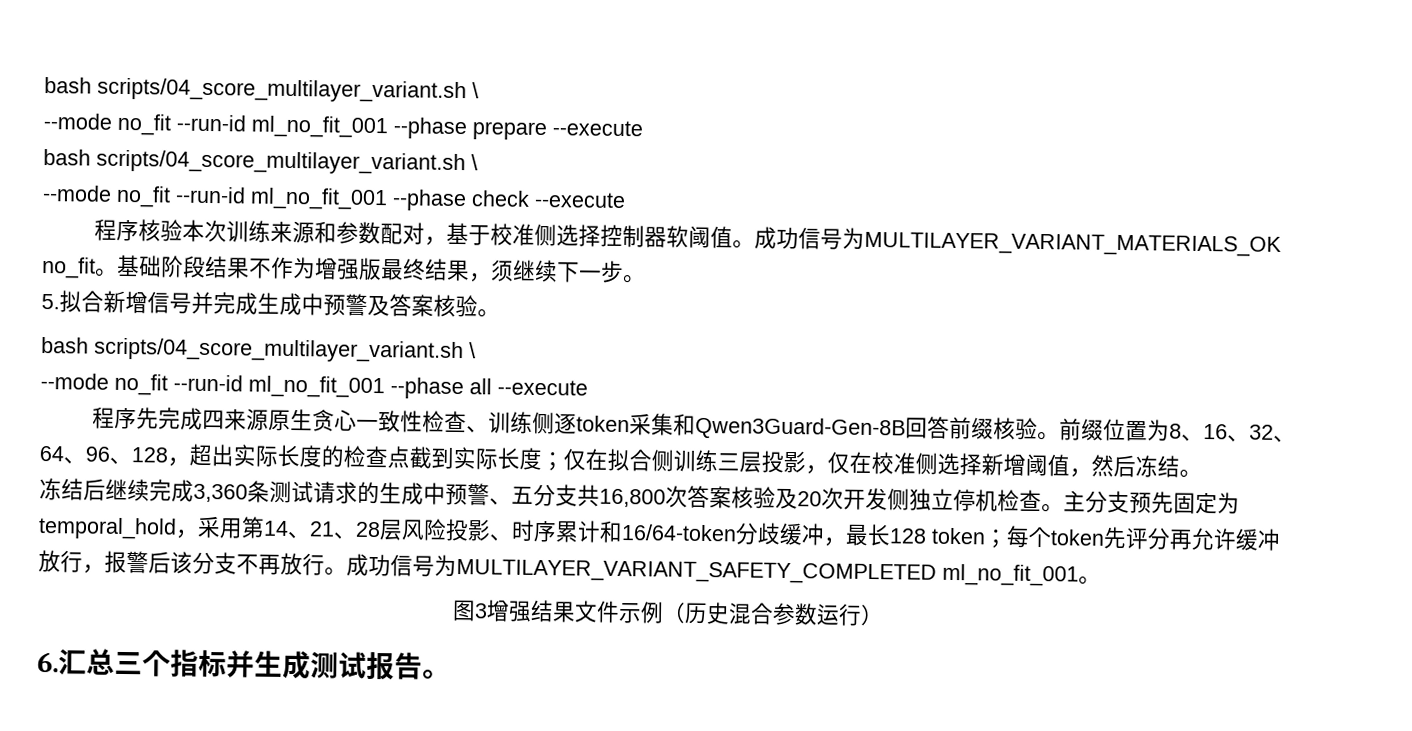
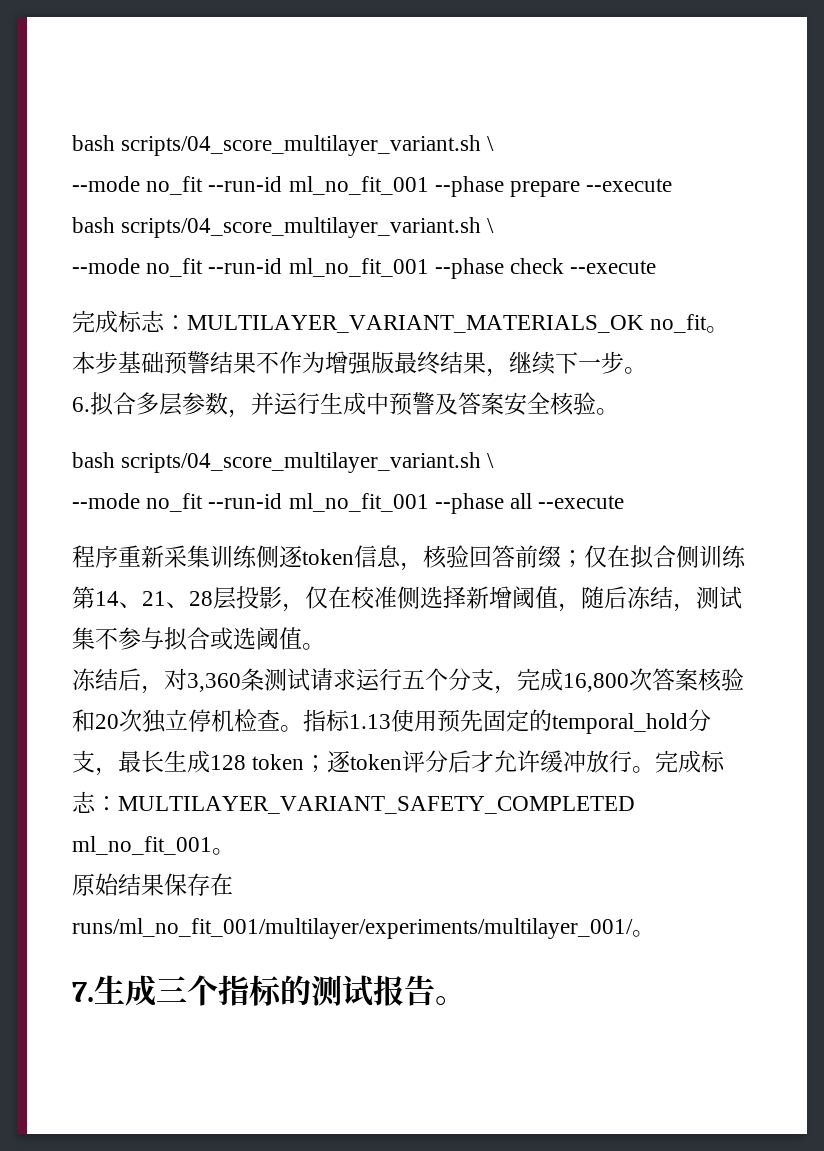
[94,218,1283,257] [42,254,206,279] 程序核验本次训练来源和参数配对，基于校准侧选择控制器软阈值。成功信号为MULTILAYER_VARIANT_MATERIALS_OK no_fit。基础阶段 -> [72,310,730,333] [72,351,210,375] 完成标志：MULTILAYER_VARIANT_MATERIALS_OK no_fit。本步基础预警
[490,259,514,282] 须 -> (509, 372) none
[41,290,258,315] 5.拟合新增信号并完成 -> [72,392,320,418] 6.拟合多层参数，并运行
(434, 305) none -> [504,392,550,416] 安全
[136,407,1297,443] [39,443,740,473] 先完成四来源原生贪心一致性检查、训练侧逐token采集和Qwen3Guard-Gen-8B回答前缀核验。前缀位置为8、16、32、64、96、128，超出实际长度的检查点截到实际长度；仅在拟合侧训练三 -> [118,545,746,571] [72,586,213,609] 重新采集训练侧逐token信息，核验回答前缀；仅在拟合侧训练第14、21、28
[1091,454,1180,478] 然后冻结 -> [581,586,742,612] [72,627,302,651] 随后冻结，测试集不参与拟合或选阈值
[105,478,194,502] 继续完成 -> [141,668,187,694] ，对
[357,481,1240,515] [38,515,1281,551] [38,549,1101,587] [452,599,884,627] [37,648,115,676] 的生成中预警、五分支共16,800次答案核验及20次开发侧独立停机检查。主分支预先固定为temporal_hold，采用第14、21、28层风险投影、时序累计和16/64-token分歧缓冲，最长128 token；每个token先评分再允许缓冲放行，报警后该分支不再放行。成功信号为MULTILAYER_VARIANT_SAFETY_COMPLETED ml_no_fit_001。 // 图3增强结果文件示例（历史混合参数运行） // 6.汇总 -> [356,668,744,694] [72,709,711,734] [72,750,726,776] [72,791,635,814] [72,836,235,855] [72,873,233,896] [72,918,655,939] [72,975,156,1006] 运行五个分支，完成16,800次答案核验和20次独立停机检查。指标1.13使用预先固定的temporal_hold分支，最长生成128 token；逐token评分后才允许缓冲放行。完成标志：MULTILAYER_VARIANT_SAFETY_COMPLETED ml_no_fit_001。 // 原始结果保存在runs/ml_no_fit_001/multilayer/experiments/multilayer_001/。 // 7.生成
[226,650,311,680] 并生成 -> [280,975,311,1006] 的

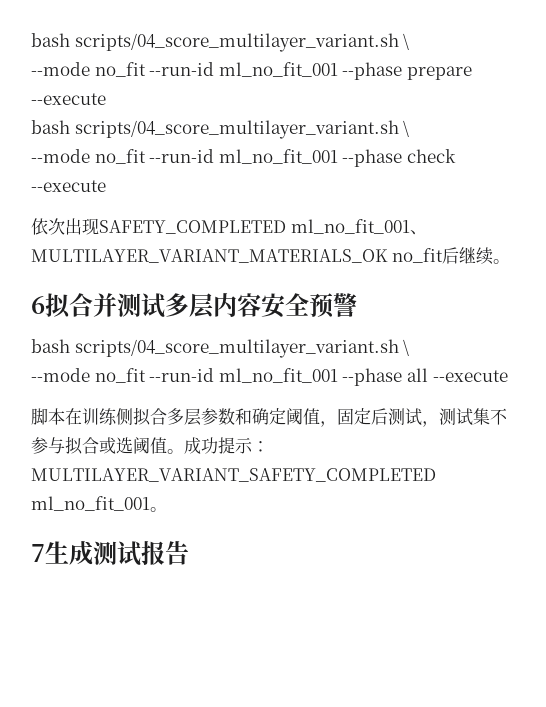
[72,310,187,333] 完成标志： -> [31,218,427,235] 依次出现SAFETY_COMPLETED ml_no_fit_001、
[706,326,730,333] [72,351,647,377] [72,392,619,418] 。本步基础预警结果不作为增强版最终结果，继续下一步。 // 6.拟合多层参数，并运行生成中预警及答案安全核验。 -> [441,247,510,265] [31,293,357,318] 后继续。 // 6拟合并测试多层内容安全预警
[72,545,746,571] [72,586,673,612] 程序重新采集训练侧逐token信息，核验回答前缀；仅在拟合侧训练第14、21、28层投影，仅在校准侧选择新增阈值，随后冻结 -> [31,407,422,427] 脚本在训练侧拟合多层参数和确定阈值，固定后测试
[72,668,744,694] [72,709,711,734] [72,750,726,776] [72,791,635,814] [72,836,235,855] [72,873,233,896] [72,918,655,939] [72,975,311,1006] // 冻结后，对3,360条测试请求运行五个分支，完成16,800次答案核验和20次独立停机检查。指标1.13使用预先固定的temporal_hold分支，最长生成128 token；逐token评分后才允许缓冲放行。完成标志：MULTILAYER_VARIANT_SAFETY_COMPLETED ml_no_fit_001。 // 原始结果保存在runs/ml_no_fit_001/multilayer/experiments/multilayer_001/。 // 7.生成三个指标的 -> [184,437,269,454] [31,468,436,482] [31,496,167,512] [31,541,93,565] 成功提示：MULTILAYER_VARIANT_SAFETY_COMPLETED ml_no_fit_001。 // 7生成
[435,996,466,1006] 。 -> (189, 553) none

